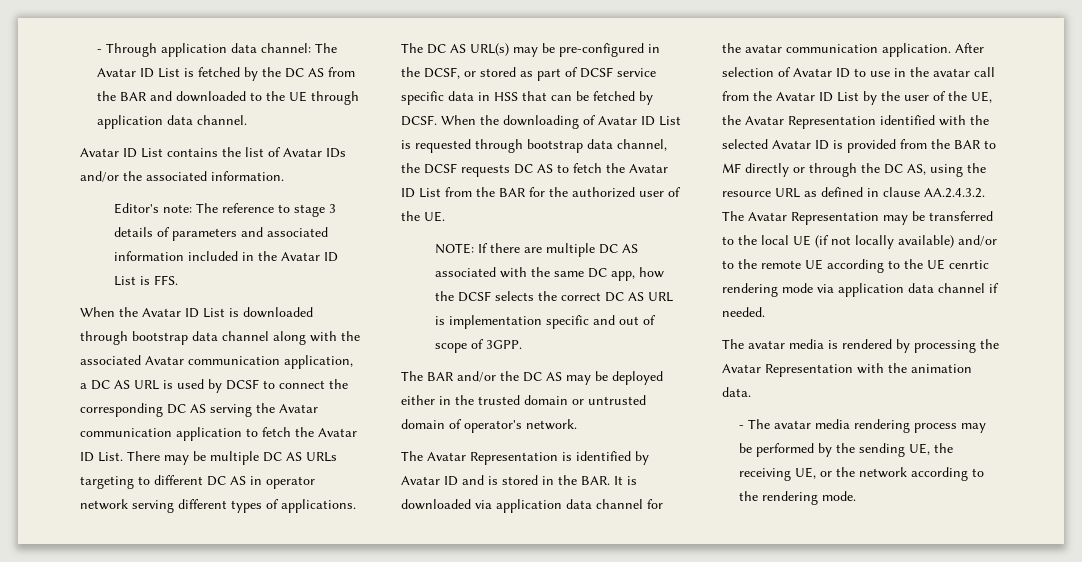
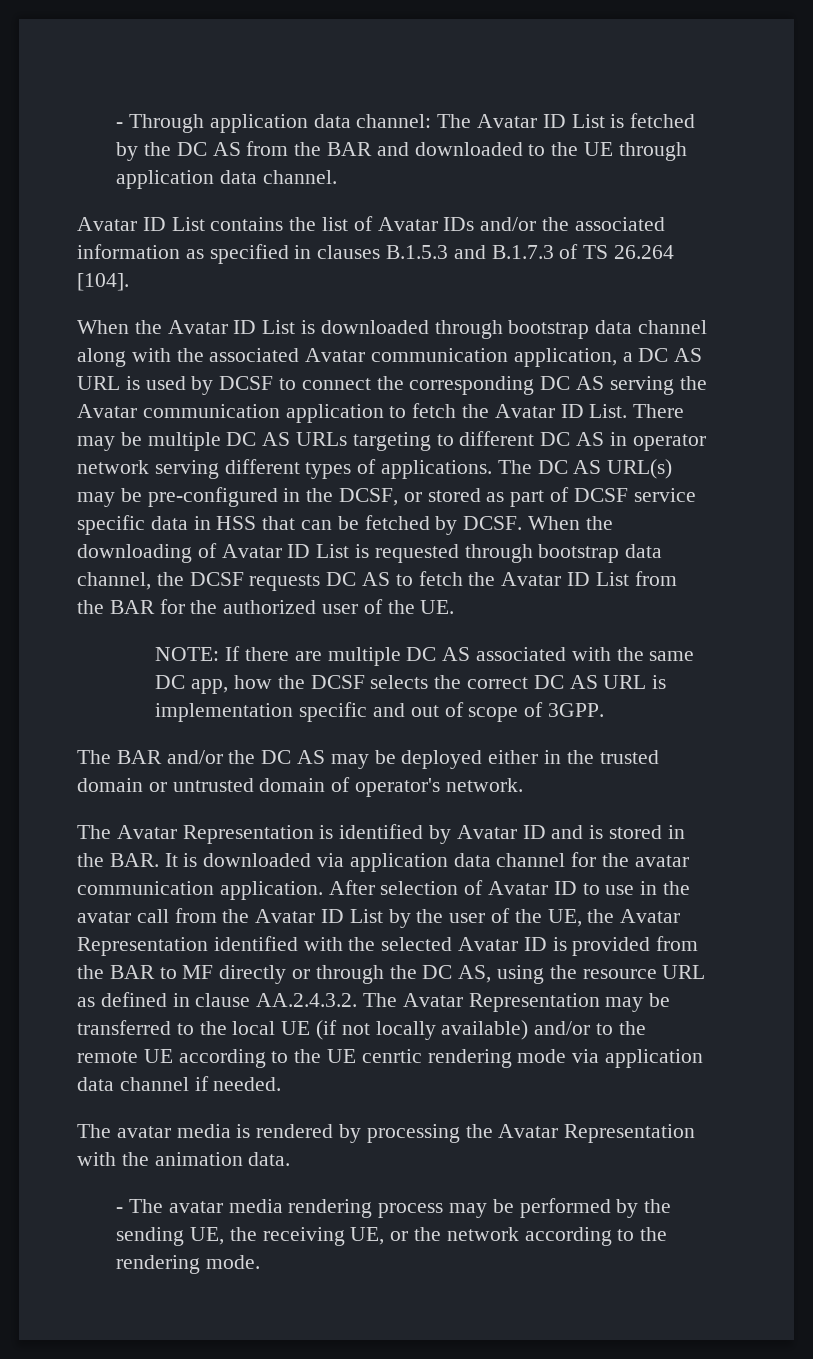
[211,171,284,181] [114,203,337,217] [114,227,329,241] [114,251,339,262] [114,275,179,286] information. // Editor's note: The reference to stage 3 details of parameters and associated information included in the Avatar ID List is FFS. -> [77,244,675,264] [77,273,129,291] information as specified in clauses B.1.5.3 and B.1.7.3 of TS 26.264 [104].

